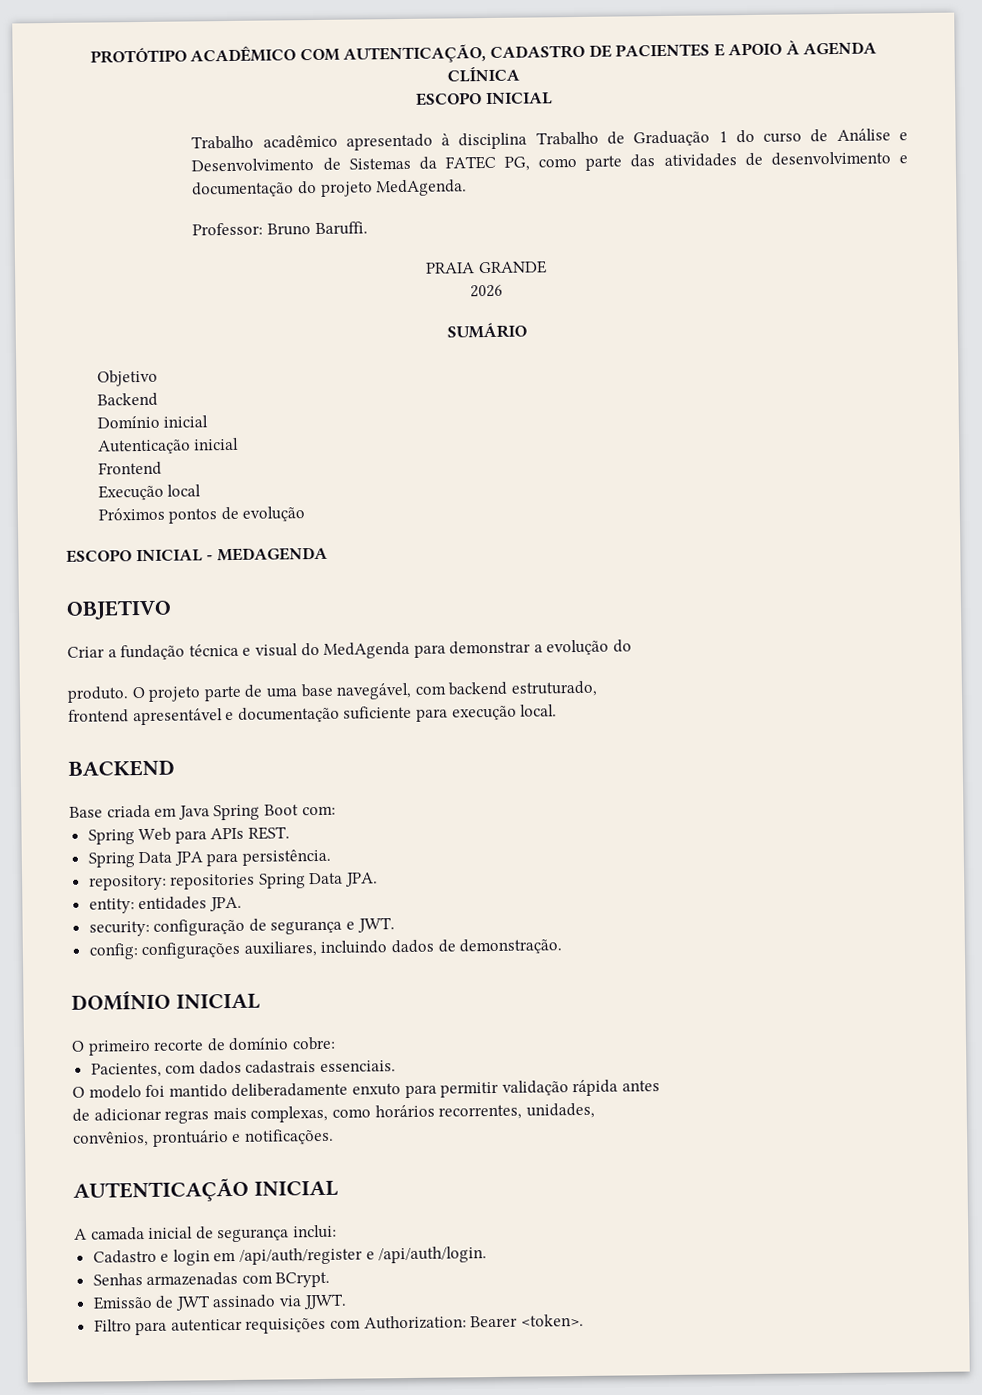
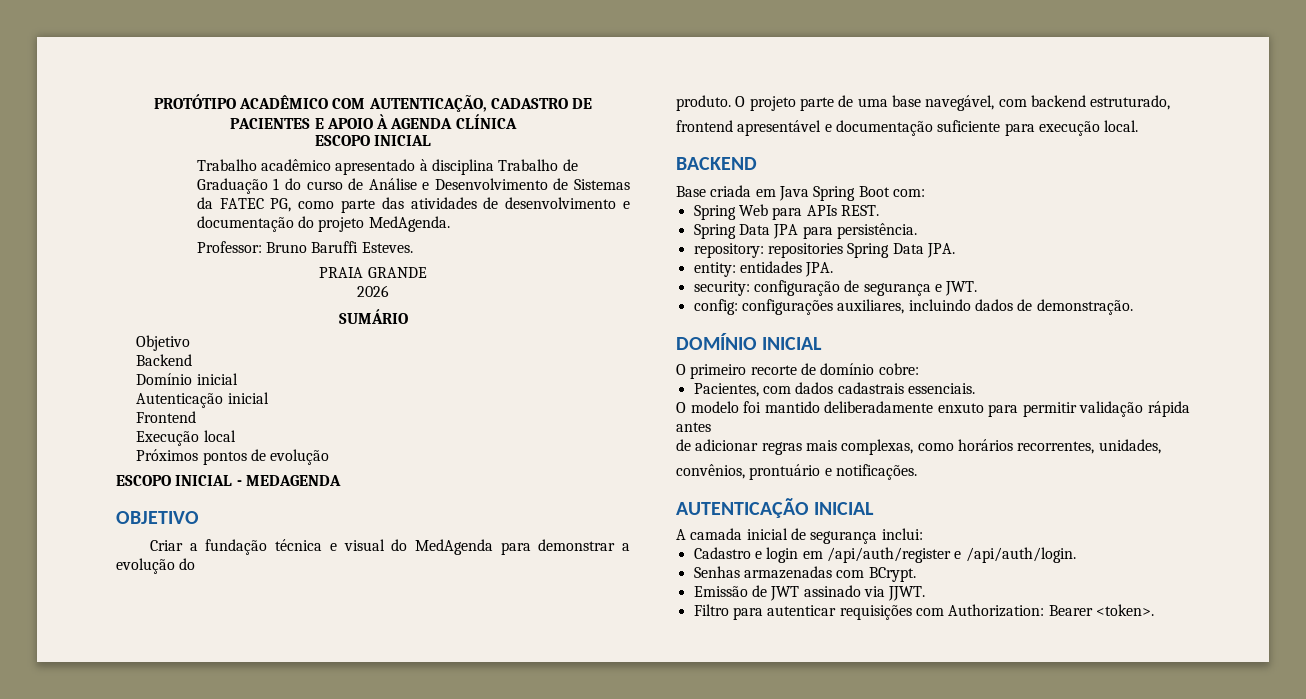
[314,221,368,236] Baruffi. -> [311,241,413,253] Baruffi Esteves.

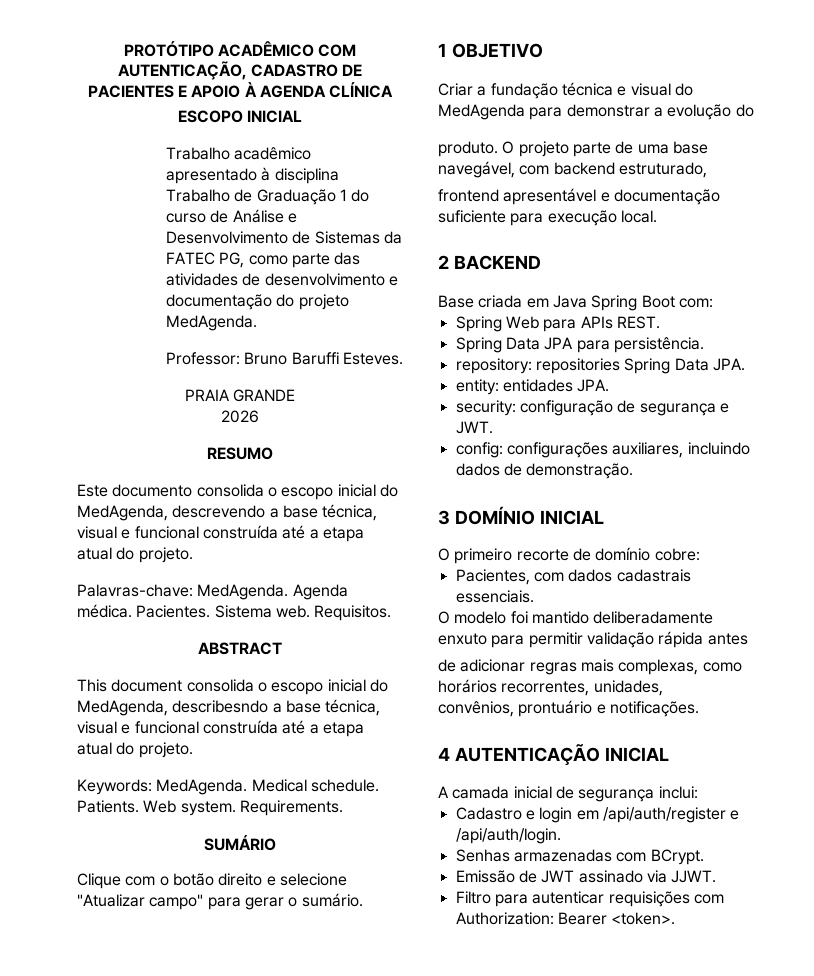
[338,309,408,324] [136,335,191,351] [136,354,193,366] [136,373,238,385] [136,392,269,408] [136,411,197,423] [136,430,236,446] [136,449,330,465] [116,475,341,486] SUMÁRIO // Objetivo // Backend // Domínio inicial // Autenticação inicial // Frontend // Execução local // Próximos pontos de evolução // ESCOPO INICIAL - MEDAGENDA // -> [207,447,273,460] [77,484,398,500] [77,504,378,521] [77,525,364,542] [77,547,193,563] [77,584,348,600] [77,604,392,621] [198,642,282,655] [77,679,388,695] [77,699,381,716] [77,720,364,737] [77,742,193,758] [77,779,379,795] [77,800,343,816] [204,835,276,851] [77,873,347,889] [77,893,363,910] [438,43,447,57] RESUMO // Este documento consolida o escopo inicial do MedAgenda, descrevendo a base técnica, visual e funcional construída até a etapa atual do projeto. // Palavras-chave: MedAgenda. Agenda médica. Pacientes. Sistema web. Requisitos. // ABSTRACT // This document consolida o escopo inicial do MedAgenda, describesndo a base técnica, visual e funcional construída até a etapa atual do projeto. // Keywords: MedAgenda. Medical schedule. Patients. Web system. Requirements. // SUMÁRIO // Clique com o botão direito e selecione "Atualizar campo" para gerar o sumário. // 1
(1139, 126) none -> [438,255,449,269] 2
(1133, 307) none -> [438,510,450,525] 3
(917, 472) none -> [438,747,450,761] 4

